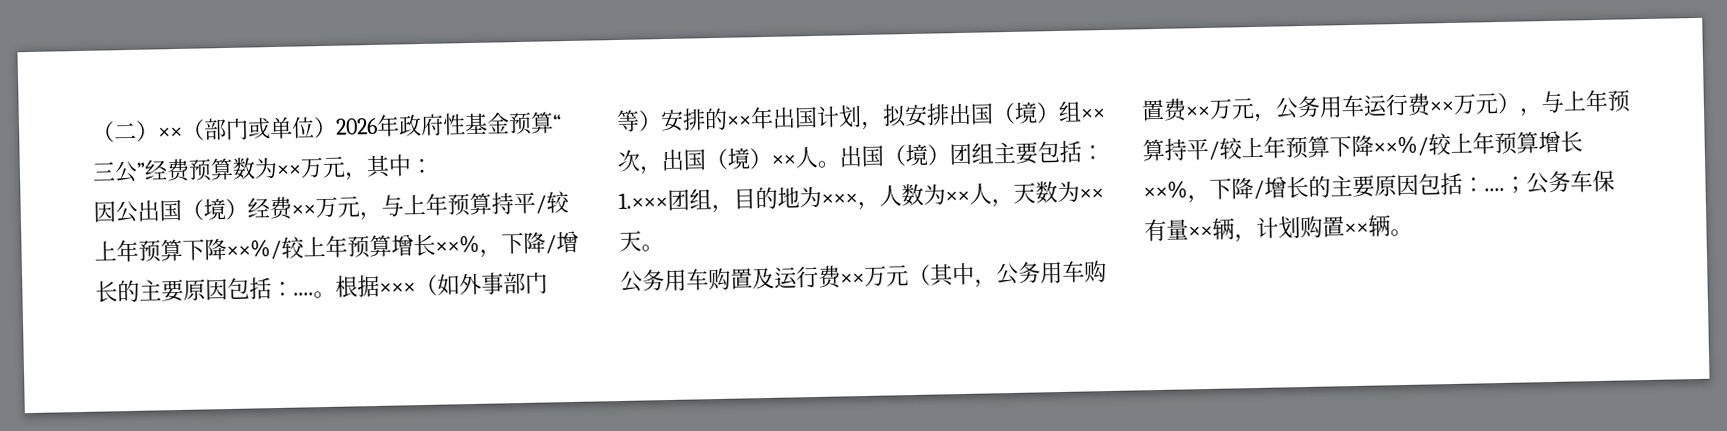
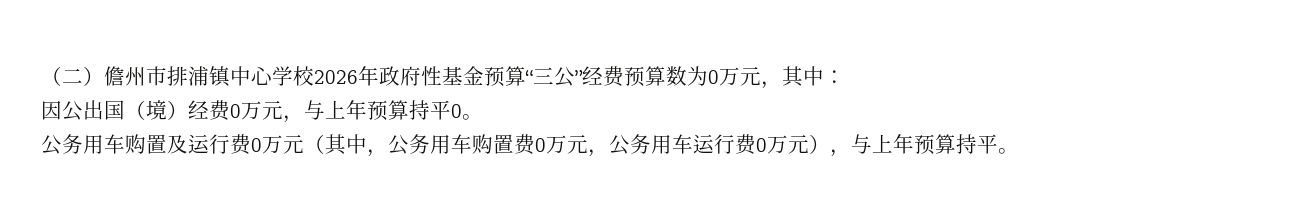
[158,116,337,141] ××（部门或单位） -> [104,66,314,87] 儋州市排浦镇中心学校
[276,164,302,176] ×× -> [708,70,719,84] 0
[291,204,316,216] ×× -> [230,104,241,118] 0
[535,190,570,214] [94,230,579,263] [95,271,548,303] [616,100,1106,133] [617,140,1104,175] [618,180,1104,214] [619,230,642,252] /较上年预算下降××%/较上年预算增长××%，下降/增长的主要原因包括：....。根据×××（如外事部门等）安排的××年出国计划，拟安排出国（境）组××次，出国（境）××人。出国（境）团组主要包括：1.×××团组，目的地为×××，人数为××人，天数为××天 -> [451,104,462,118] 0
[840,272,865,285] ×× -> [251,138,262,152] 0
[1185,105,1211,118] ×× -> [535,138,546,152] 0
[1429,100,1455,113] ×× -> [756,138,767,152] 0
[1208,130,1583,160] [1143,169,1615,204] [1144,214,1391,243] /较上年预算下降××%/较上年预算增长××%，下降/增长的主要原因包括：....；公务车保有量××辆，计划购置××辆 -> (998, 144) none

